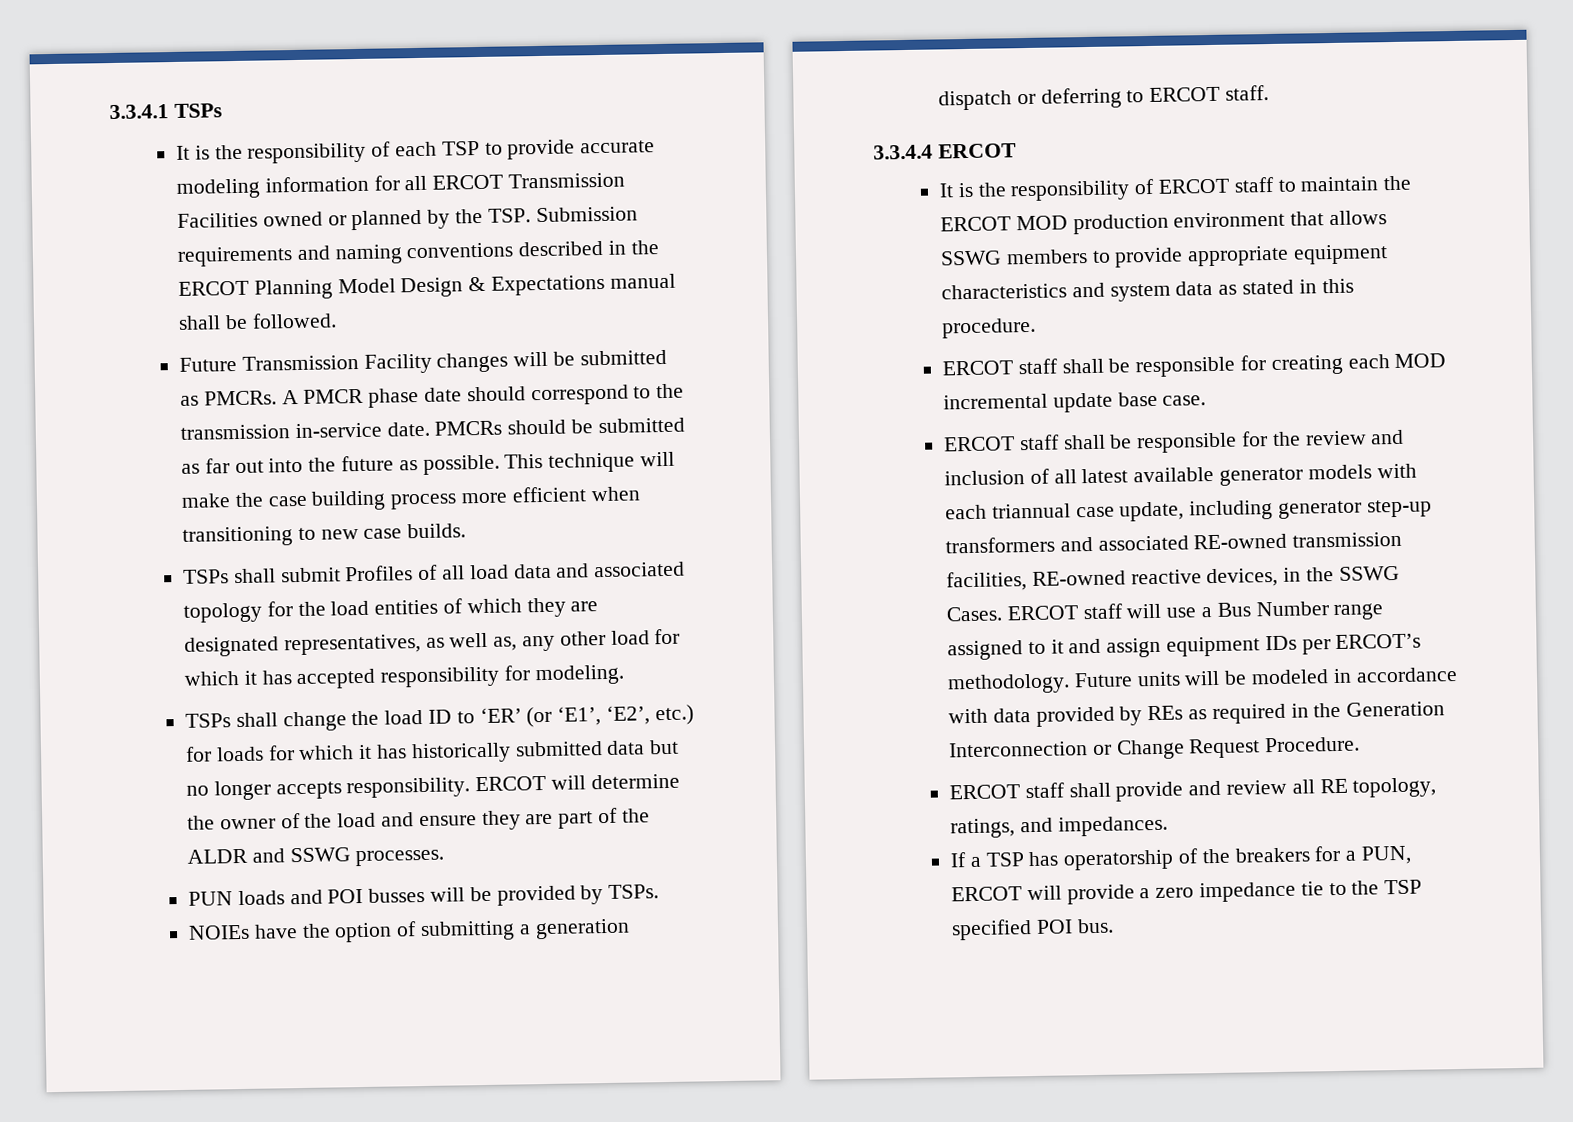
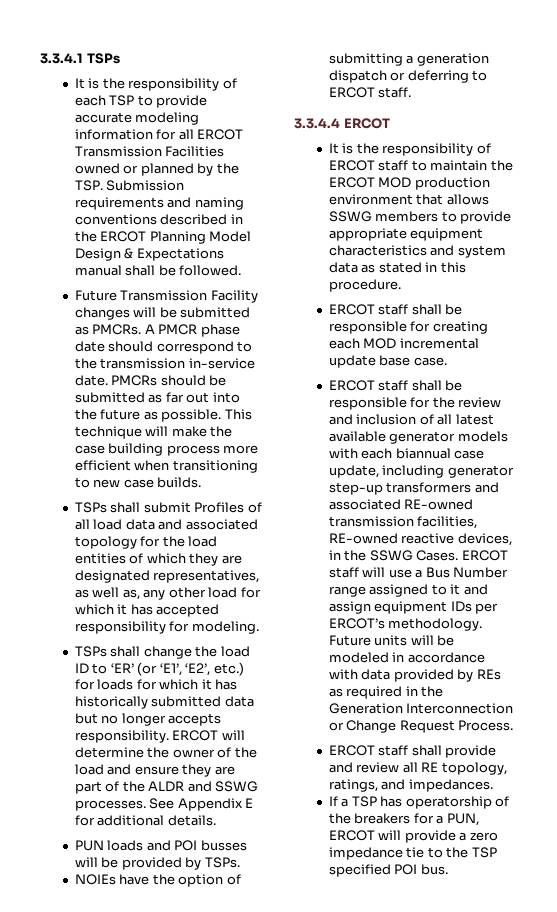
(445, 858) none -> [149,798,254,811] [74,815,216,826] See Appendix E for additional details.
[991,503,1071,519] triannual -> [395,448,451,459] biannual
[1264,736,1361,753] Procedure. -> [458,720,514,731] Process.

